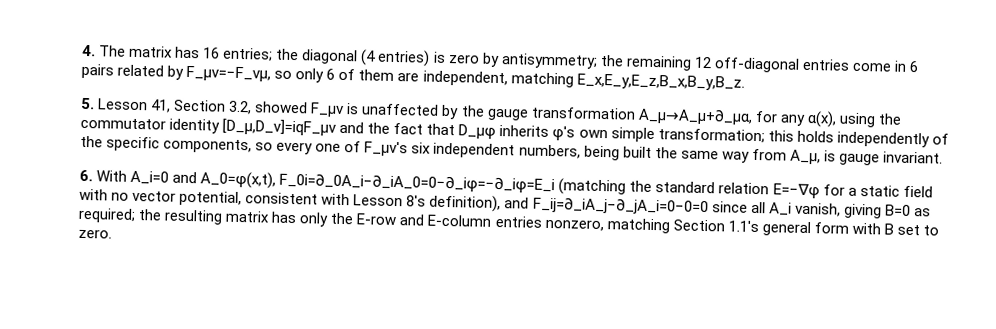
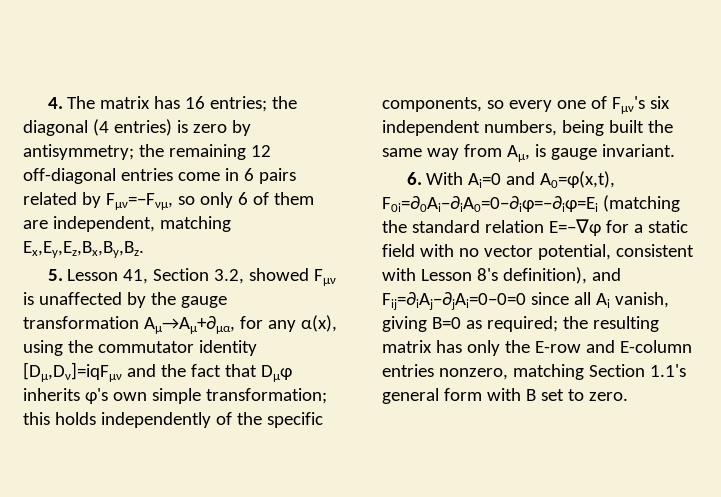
[186,65,272,82] F_μν=−F_νμ, -> [105,193,173,210] Fμν=−Fνμ,
[576,73,745,91] E_x,E_y,E_z,B_x,B_y,B_z. -> [23,241,144,258] Ex,Ey,Ez,Bx,By,Bz.
[310,102,345,118] F_μν -> [314,269,337,286] Fμν
[637,107,753,125] A_μ→A_μ+∂_μα, -> [143,316,235,334] Aμ→Aμ+∂μα,
[222,118,337,136] [D_μ,D_ν]=iqF_μν -> [23,362,122,382] [Dμ,Dν]=iqFμν
[458,124,497,140] D_μφ -> [260,365,292,382] Dμφ
[364,141,409,157] F_μν's -> [611,96,645,114] Fμν's
[789,149,821,165] A_μ, -> [506,145,530,162] Aμ,
[130,170,556,195] A_i=0 and A_0=φ(x,t), F_0i=∂_0A_i−∂_iA_0=0−∂_iφ=−∂_iφ=E_i -> [468,171,616,188] [382,196,598,212] Ai=0 and A0=φ(x,t), F0i=∂0Ai−∂iA0=0−∂iφ=−∂iφ=Ei
[532,196,709,216] F_ij=∂_iA_j−∂_jA_i=0−0=0 -> [382,292,526,310] Fij=∂iAj−∂jAi=0−0=0
[768,202,792,216] A_i -> [595,293,610,308] Ai

